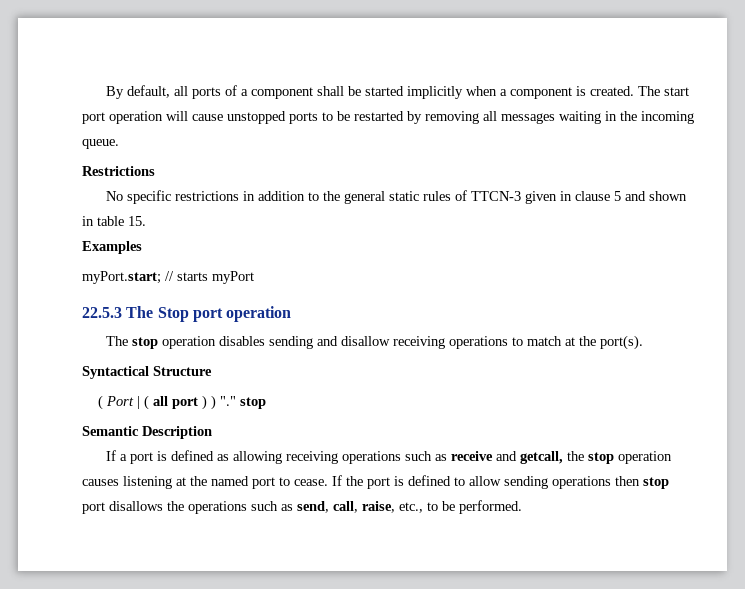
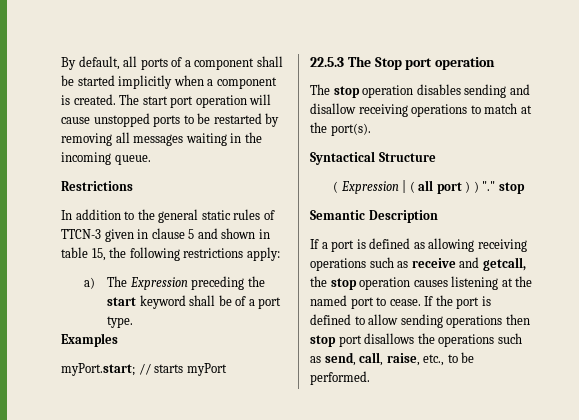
[105,190,255,204] No specific restrictions in -> [61,210,72,220] In
[128,216,146,226] 15. -> [91,247,280,261] [84,276,265,290] [107,295,282,309] [107,316,134,328] 15, the following restrictions apply: // a) The Expression preceding the start keyword shall be of a port type.
[106,396,135,406] Port -> [340,181,399,194] Expression

